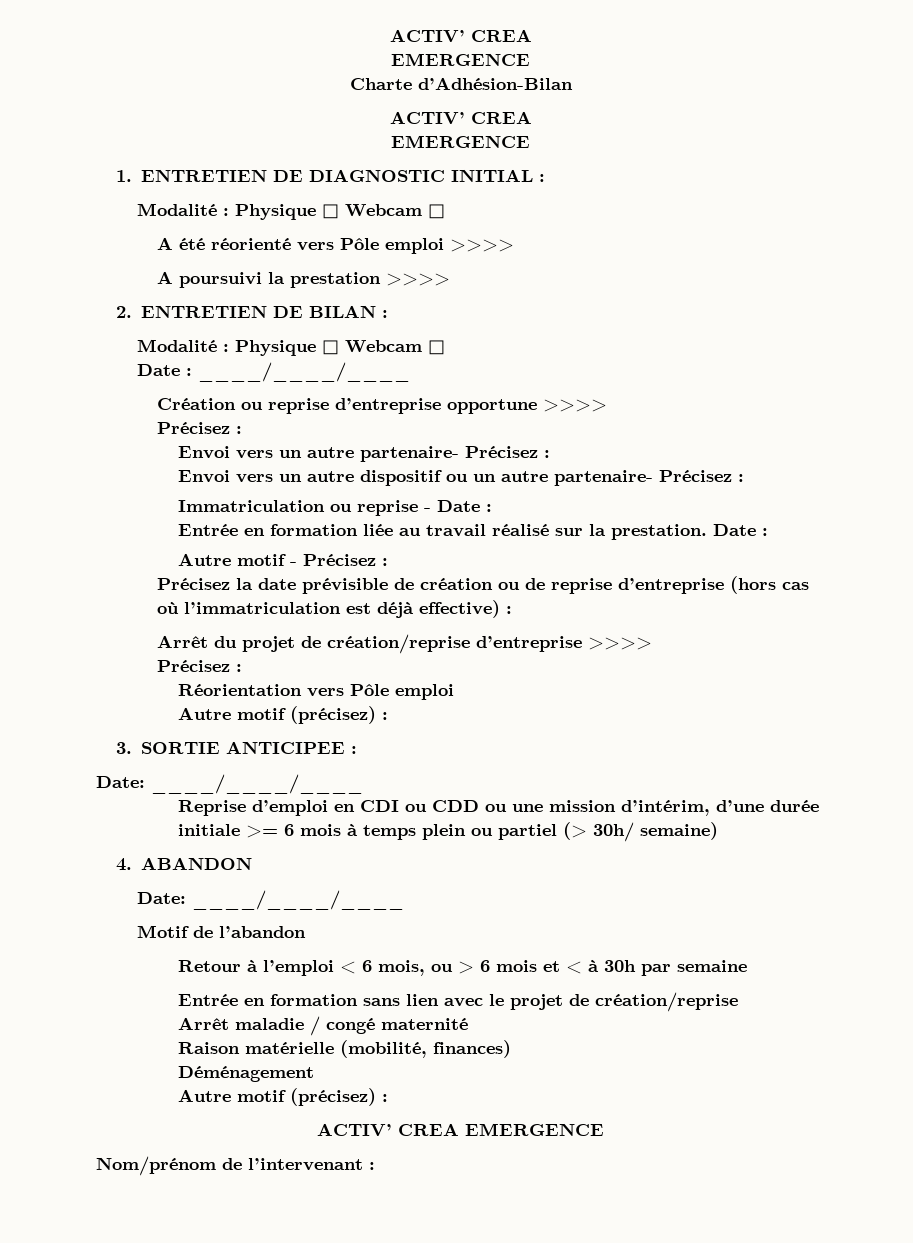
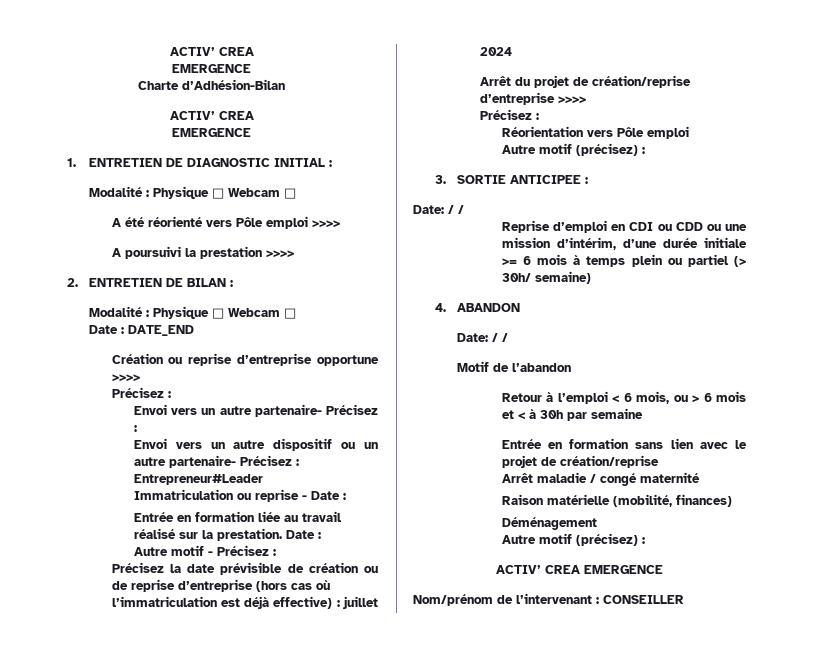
[197,362,410,382] ____/____/____ -> [128,325,195,336] DATE_END
(744, 478) none -> [133,474,263,485] Entrepreneur#Leader
(513, 610) none -> [342,596,378,609] [479,47,512,56] juillet 2024
[151,774,363,794] ____/____/____ -> [448,205,464,214] / /
[191,890,404,910] ____/____/____ -> [492,333,509,342] / /
(375, 1166) none -> [603,595,684,604] CONSEILLER

